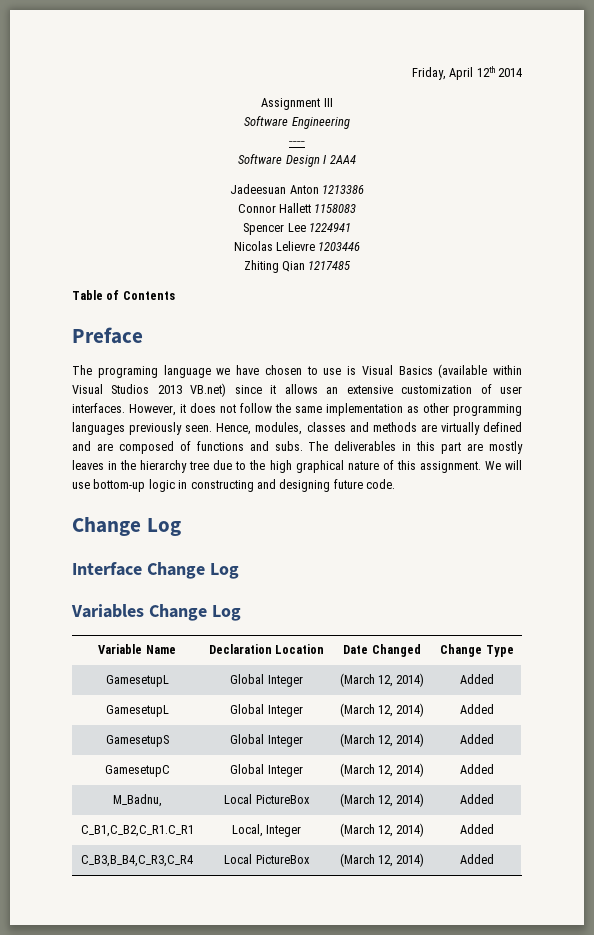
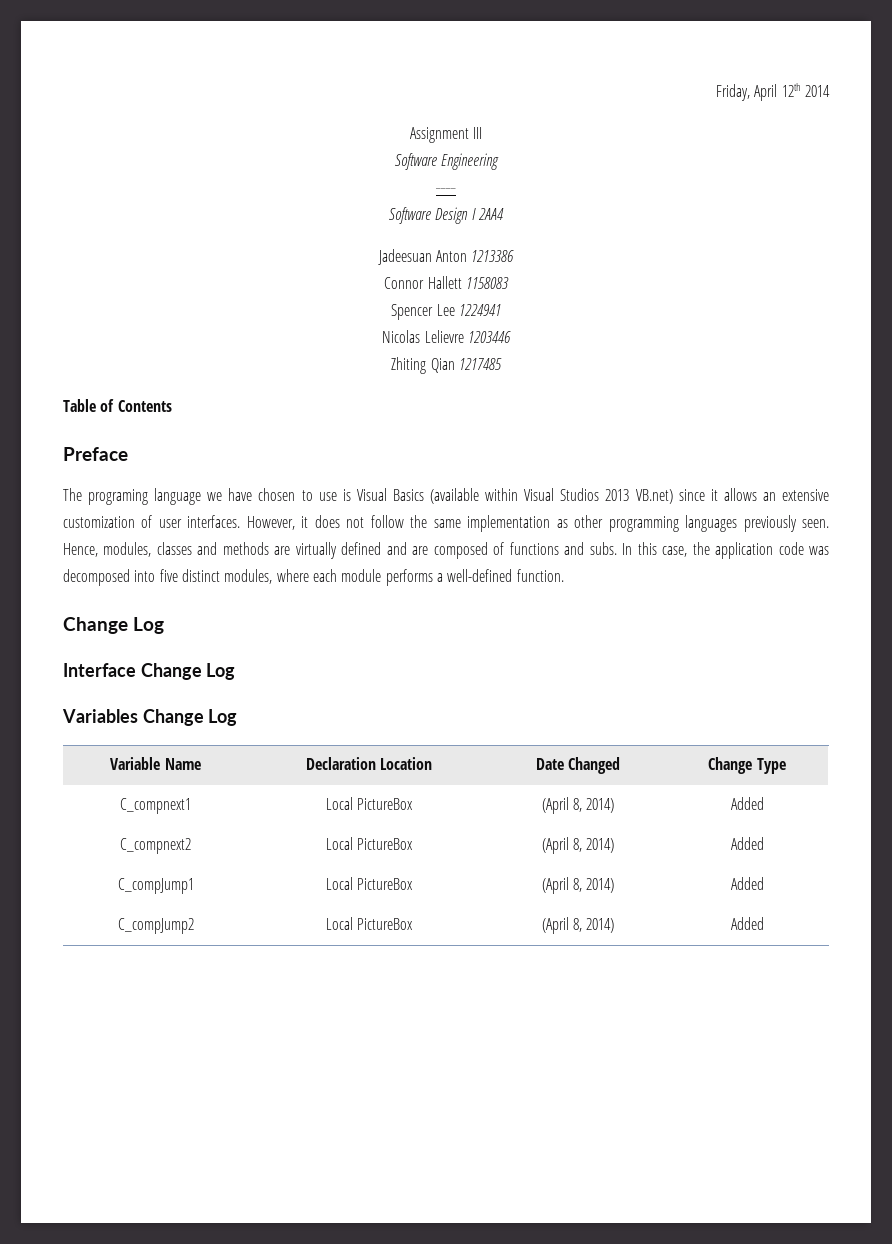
[308,441,523,454] [72,460,522,473] [72,479,395,492] The deliverables in this part are mostly leaves in the hierarchy tree due to the high graphical nature of this assignment. We will use bottom-up logic in constructing and designing future code. -> [622,542,830,559] [63,569,564,586] In this case, the application code was decomposed into five distinct modules, where each module performs a well-defined function.
[105,675,169,687] [230,674,303,687] [339,673,425,687] [460,674,494,684] [105,705,169,717] [230,704,303,717] [339,703,425,717] [460,704,494,714] [105,735,169,747] [230,734,303,747] [339,733,425,747] [460,734,494,744] [104,765,170,777] [230,764,303,777] [339,763,425,777] [460,764,494,774] [112,794,162,807] [224,794,310,804] [339,793,425,807] [460,794,494,804] [80,825,194,837] [231,824,302,837] [339,823,425,837] [460,824,494,834] [81,855,193,867] [224,854,310,864] [339,853,425,867] [460,854,494,864] GamesetupL | Global Integer | (March 12, 2014) | Added // GamesetupL | Global Integer | (March 12, 2014) | Added // GamesetupS | Global Integer | (March 12, 2014) | Added // GamesetupC | Global Integer | (March 12, 2014) | Added // M_Badnu, | Local PictureBox | (March 12, 2014) | Added // C_B1,C_B2,C_R1.C_R1 | Local, Integer | (March 12, 2014) | Added // C_B3,B_B4,C_R3,C_R4 | Local PictureBox | (March 12, 2014) | Added -> [120,798,191,814] [325,797,414,810] [541,797,615,814] [730,797,764,810] [120,838,191,854] [325,837,414,850] [541,837,615,854] [730,837,764,850] [117,878,194,894] [325,877,414,890] [541,877,615,894] [730,877,764,890] [117,918,194,934] [325,917,414,930] [541,917,615,934] [730,917,764,930] C_compnext1 | Local PictureBox | (April 8, 2014) | Added // C_compnext2 | Local PictureBox | (April 8, 2014) | Added // C_compJump1 | Local PictureBox | (April 8, 2014) | Added // C_compJump2 | Local PictureBox | (April 8, 2014) | Added

